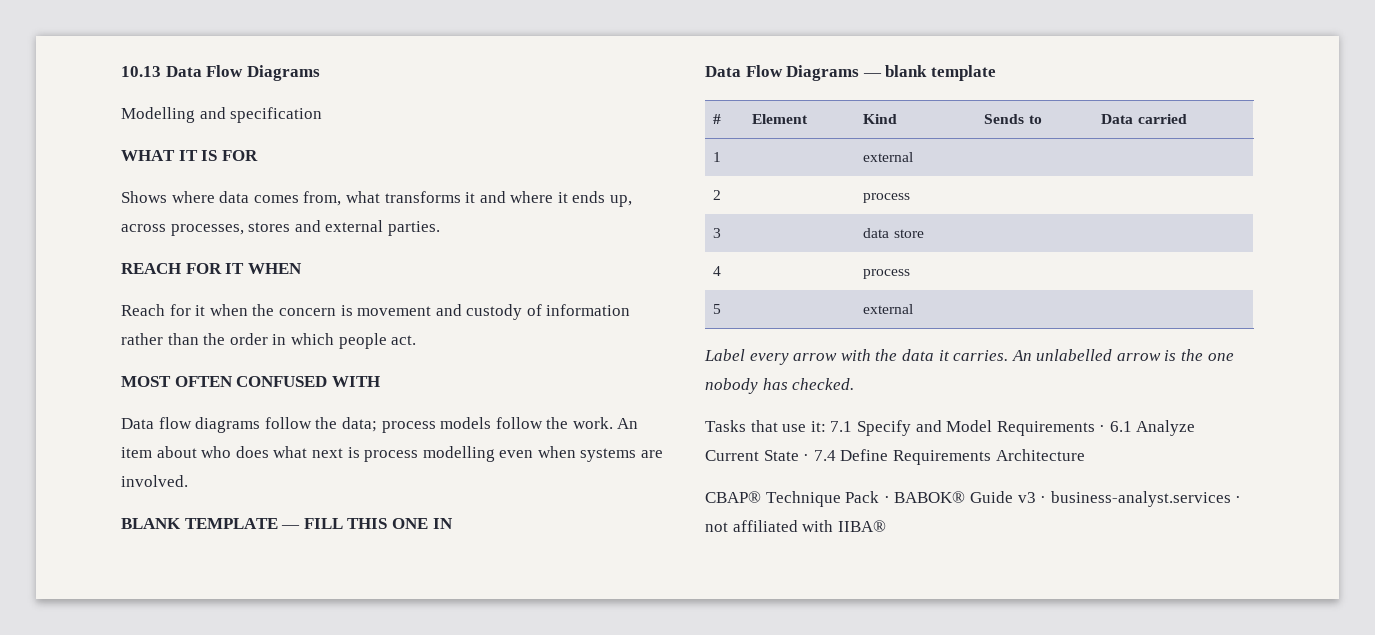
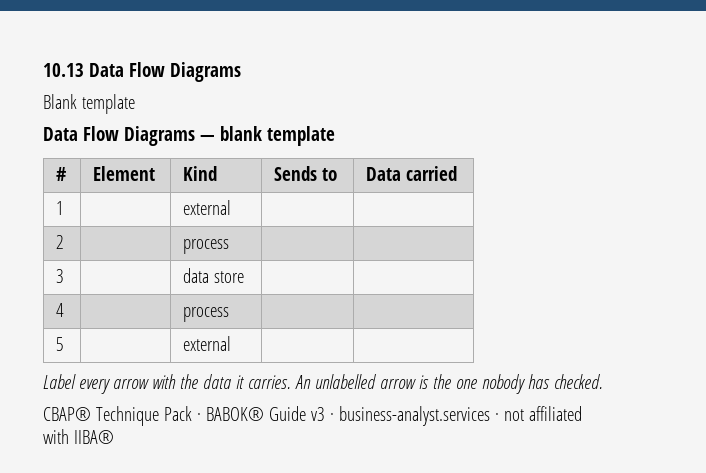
[121,107,323,123] [121,150,258,161] [121,191,633,207] [121,220,440,236] [121,263,302,274] [121,304,631,320] [121,333,417,349] [121,376,380,387] [121,417,639,433] [121,446,664,462] [121,475,188,487] [121,518,453,529] Modelling and specification // WHAT IT IS FOR // Shows where data comes from, what transforms it and where it ends up, across processes, stores and external parties. // REACH FOR IT WHEN // Reach for it when the concern is movement and custody of information rather than the order in which people act. // MOST OFTEN CONFUSED WITH // Data flow diagrams follow the data; process models follow the work. An item about who does what next is process modelling even when systems are involved. // BLANK TEMPLATE — FILL THIS ONE IN -> [43,94,135,114] Blank template
[705,420,1196,436] [705,449,1085,465] // Tasks that use it: 7.1 Specify and Model Requirements · 6.1 Analyze Current State · 7.4 Define Requirements Architecture -> (603, 381) none

